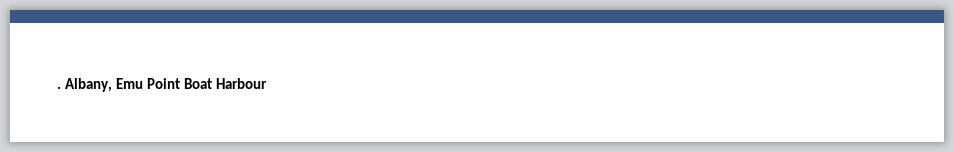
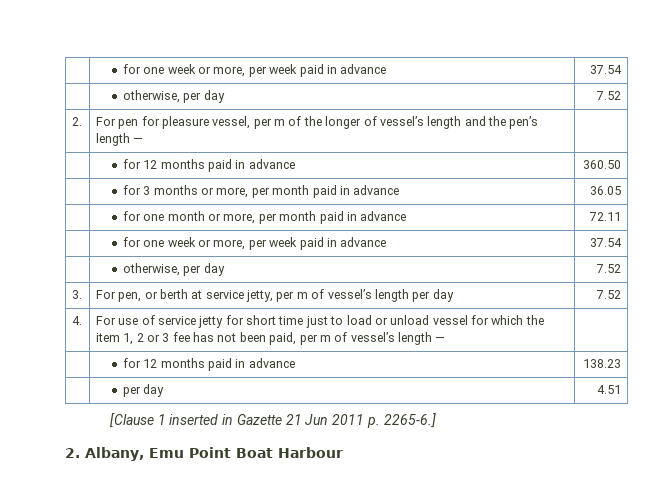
[57,86,61,89] . -> [122,64,387,77] [590,65,623,74] [122,90,225,103] [596,91,622,100] [71,117,82,126] [95,116,539,129] [95,133,144,146] [122,159,295,172] [583,160,622,169] [122,185,400,198] [590,186,622,195] [122,211,407,224] [589,212,622,221] [122,237,387,250] [590,238,623,247] [122,263,225,276] [596,264,622,273] [71,290,82,299] [95,289,454,302] [596,290,622,299] [71,316,82,325] [95,315,544,328] [95,332,446,345] [122,358,295,371] [583,359,622,368] [122,384,165,397] [597,385,622,394] [109,413,436,428] [65,448,80,458] | for one week or more, per week paid in advance | 37.54 // | otherwise, per day | 7.52 // 2. | For pen for pleasure vessel, per m of the longer of vessel’s length and the pen’s length — | // | for 12 months paid in advance | 360.50 // | for 3 months or more, per month paid in advance | 36.05 // | for one month or more, per month paid in advance | 72.11 // | for one week or more, per week paid in advance | 37.54 // | otherwise, per day | 7.52 // 3. | For pen, or berth at service jetty, per m of vessel’s length per day | 7.52 // 4. | For use of service jetty for short time just to load or unload vessel for which the item 1, 2 or 3 fee has not been paid, per m of vessel’s length — | // | for 12 months paid in advance | 138.23 // | per day | 4.51 // [Clause 1 inserted in Gazette 21 Jun 2011 p. 2265-6.] // 2.

